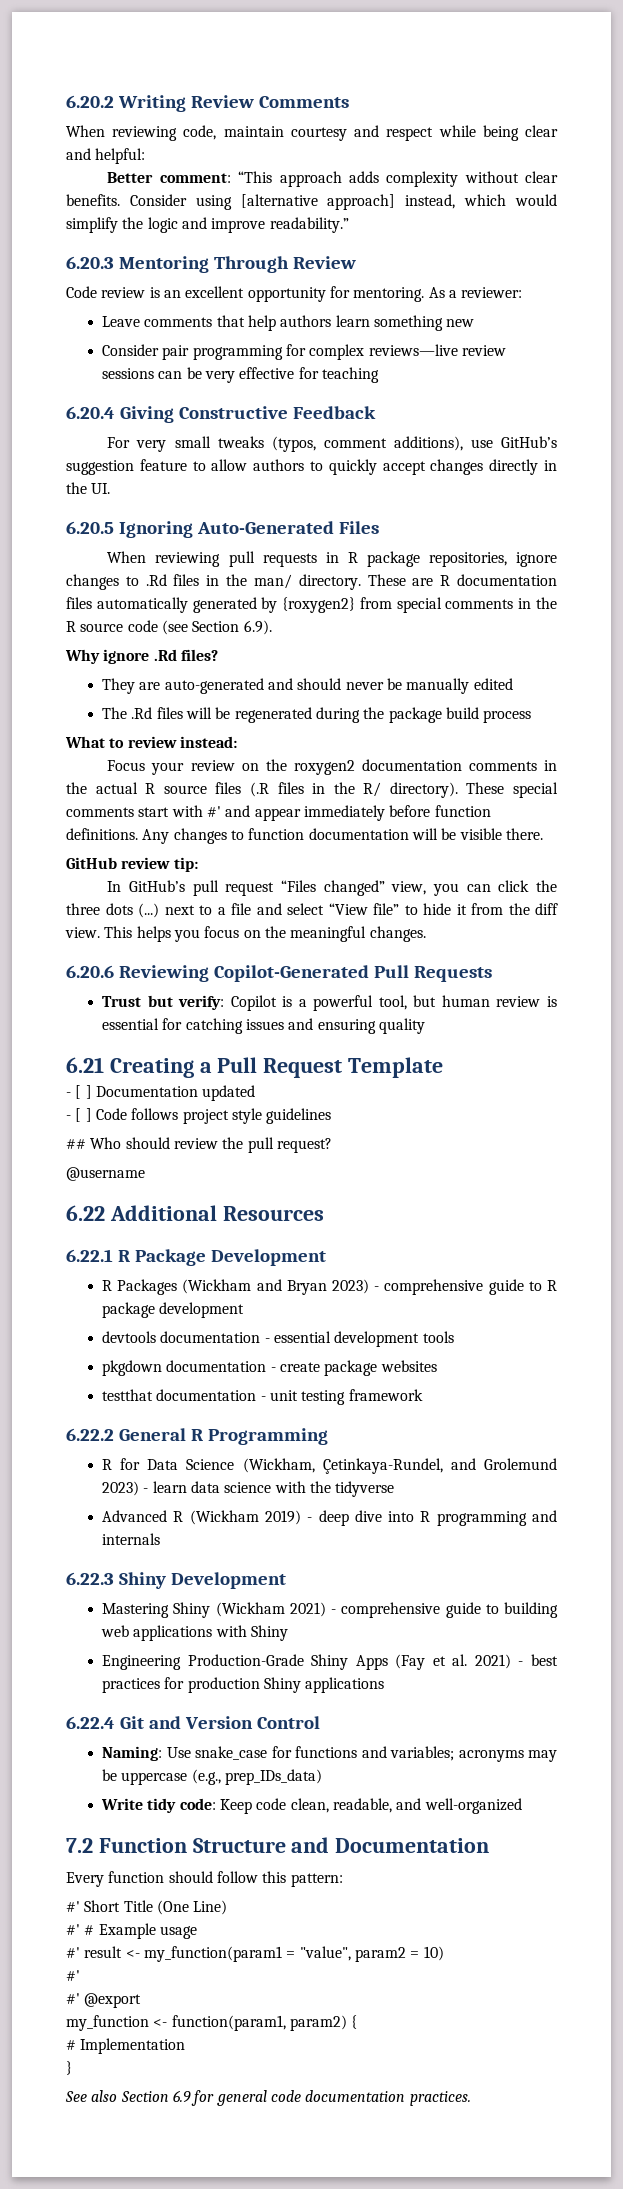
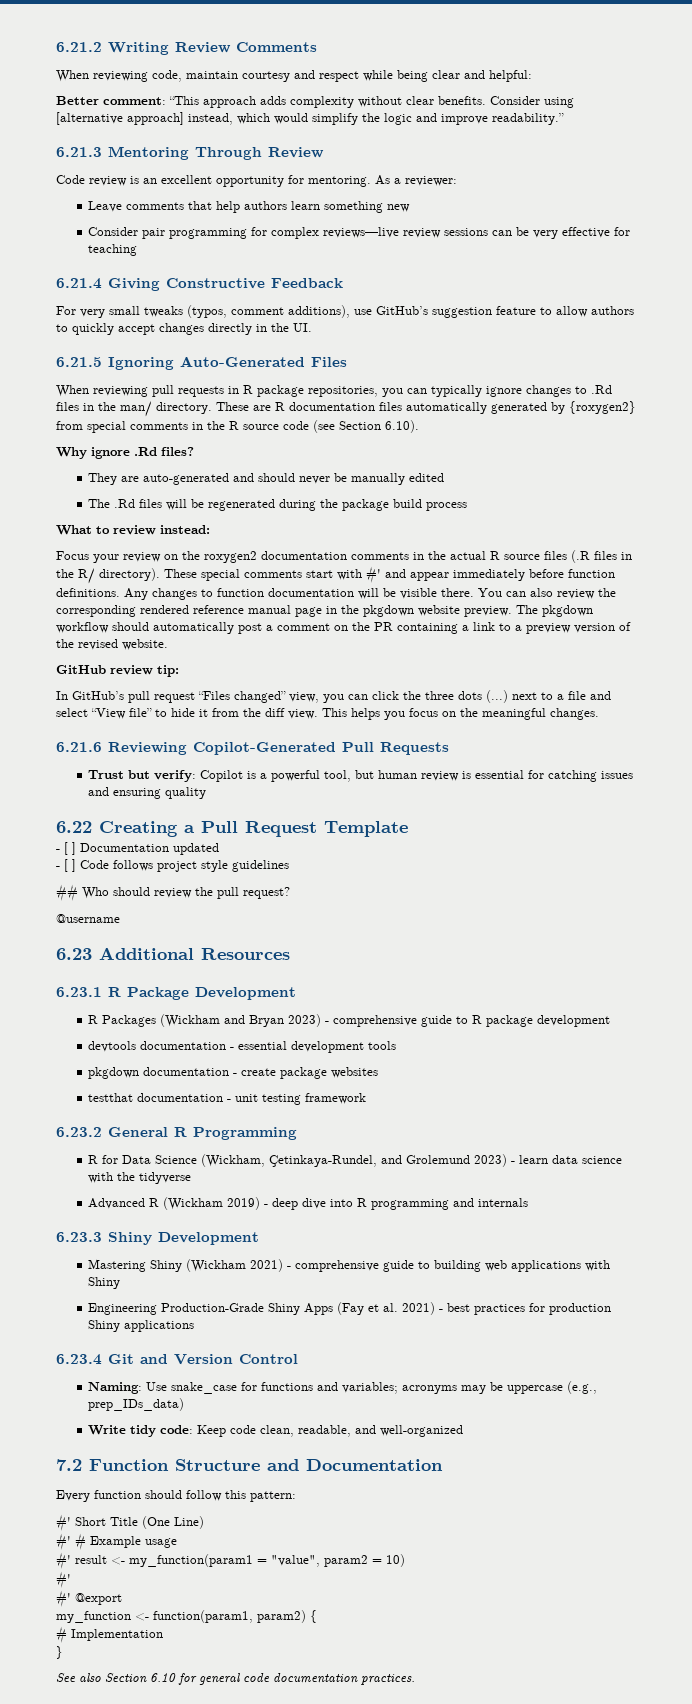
[66,95,114,108] 6.20.2 -> [56,42,102,52] 6.21.2
[66,256,114,269] 6.20.3 -> [56,147,102,157] 6.21.3
[66,406,115,419] 6.20.4 -> [56,278,102,289] 6.21.4
[66,521,114,534] 6.20.5 -> [56,357,102,367] 6.21.5
(507, 559) none -> [382,385,482,397] you can typically
[243,620,272,635] 6.9). -> [385,420,419,433] 6.10).
(543, 834) none -> [478,588,616,599] [56,605,593,617] [56,622,631,634] [56,639,168,650] You can also review the corresponding rendered reference manual page in the pkgdown website preview. The pkgdown workflow should automatically post a comment on the PR containing a link to a preview version of the revised website.
[66,965,114,978] 6.20.6 -> [56,742,102,752] 6.21.6
[66,1057,104,1073] 6.21 -> [56,821,92,833] 6.22
[66,1205,105,1221] 6.22 -> [56,948,92,960] 6.23
[66,1249,113,1262] 6.22.1 -> [56,987,102,997] 6.23.1
[66,1428,114,1441] 6.22.2 -> [56,1127,102,1137] 6.23.2
[66,1572,114,1585] 6.22.3 -> [56,1232,102,1242] 6.23.3
[66,1716,115,1729] 6.22.4 -> [56,1354,102,1365] 6.23.4
[172,2090,191,2103] 6.9 -> [150,1673,176,1682] 6.10

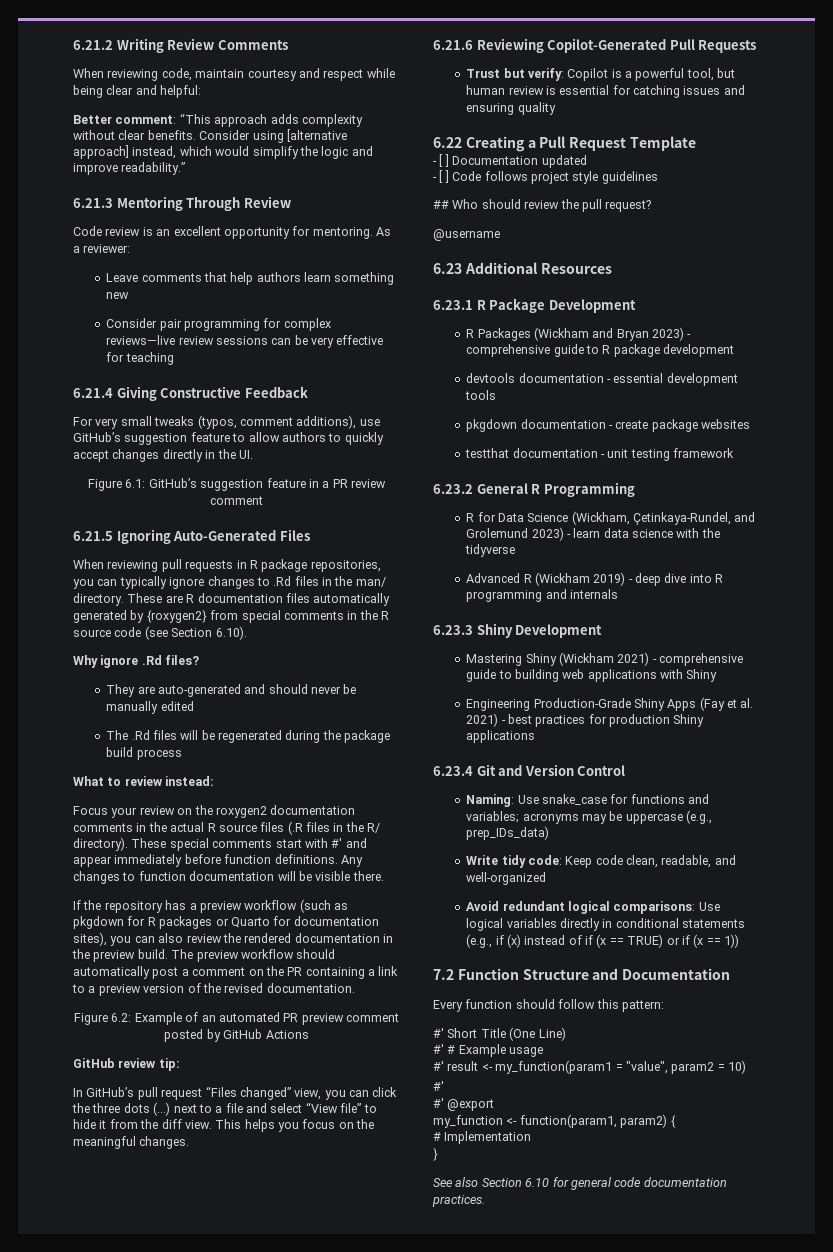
(312, 327) none -> [88,478,386,491] [210,496,263,505] // Figure 6.1: GitHub’s suggestion feature in a PR review comment
[478,588,616,599] [56,605,593,617] You can also review the corresponding rendered reference manual page in the pkgdown website preview. The pkgdown -> [73,899,348,913] [73,916,379,929] [73,932,393,946] [72,949,239,962] // If the repository has a preview workflow (such as pkgdown for R packages or Quarto for documentation sites), you can also review the rendered documentation in the preview build. The preview
[122,639,168,650] website. -> [266,983,355,993] [74,1012,399,1025] [164,1029,309,1042] documentation. // Figure 6.2: Example of an automated PR preview comment posted by GitHub Actions
(464, 1431) none -> [466,901,720,914] [466,918,746,931] [466,934,740,948] // Avoid redundant logical comparisons: Use logical variables directly in conditional statements (e.g., if (x) instead of if (x == TRUE) or if (x == 1))

